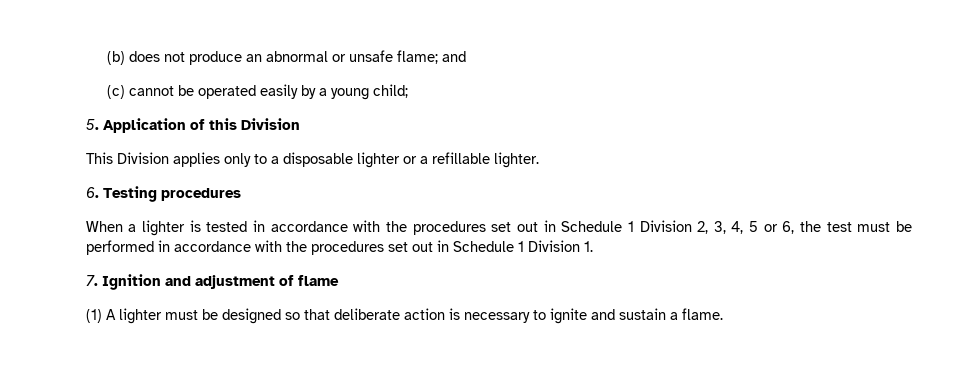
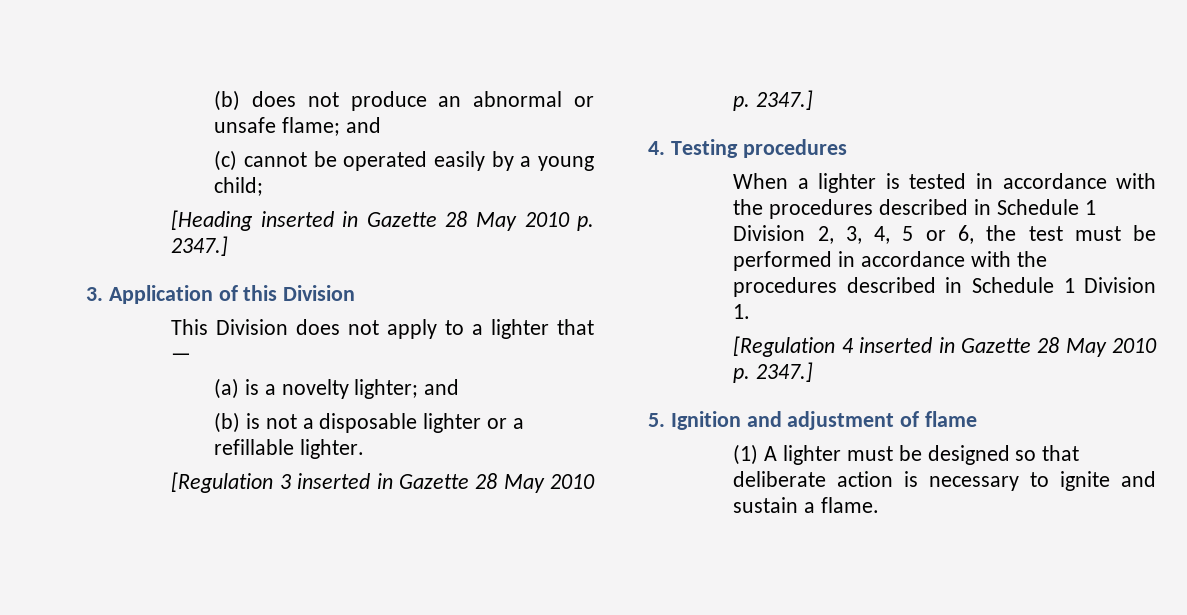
[85,119,99,130] 5. -> [171,210,595,231] [171,236,229,256] [86,287,103,301] [Heading inserted in Gazette 28 May 2010 p. 2347.] // 3.
[172,152,267,167] applies only to -> [296,319,594,339] [171,353,192,361] [214,378,460,399] [214,412,297,433] does not apply to a lighter that — // (a) is a novelty lighter; and // (b) is not
[85,187,99,198] 6. -> [171,472,595,493] [733,90,814,111] [648,141,665,155] [Regulation 3 inserted in Gazette 28 May 2010 p. 2347.] // 4.
[491,222,538,232] set out -> [879,199,969,215] described
[387,242,433,252] set out -> [846,277,936,293] described
[85,275,98,286] 7. -> [733,336,1157,357] [733,362,814,383] [648,413,665,427] [Regulation 4 inserted in Gazette 28 May 2010 p. 2347.] // 5.

